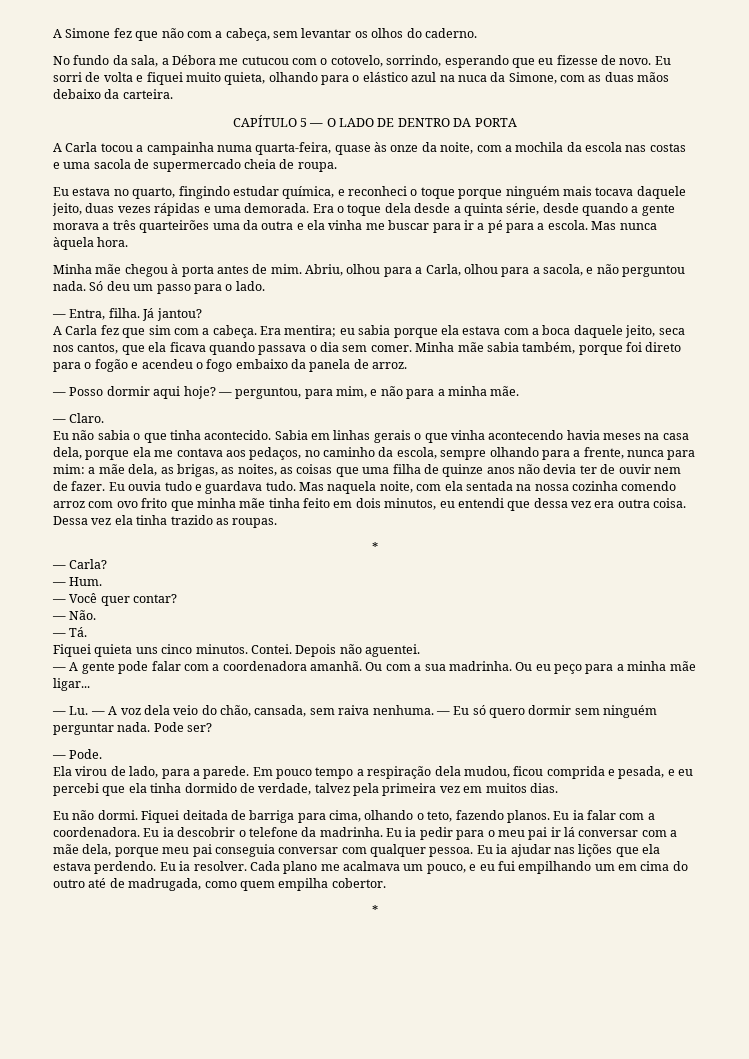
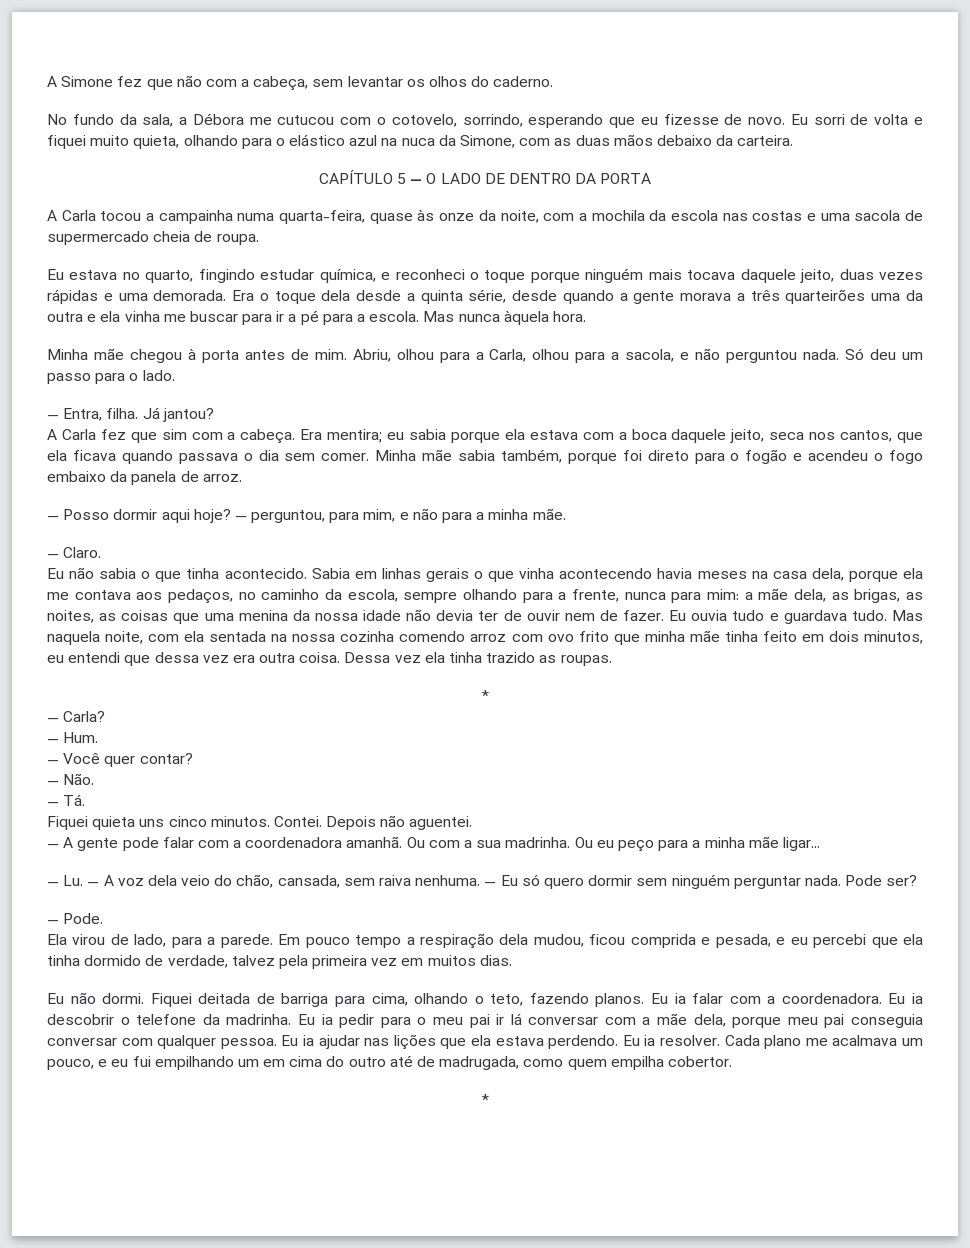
[392,464,515,477] filha de quinze anos -> [238,610,402,621] menina da nossa idade

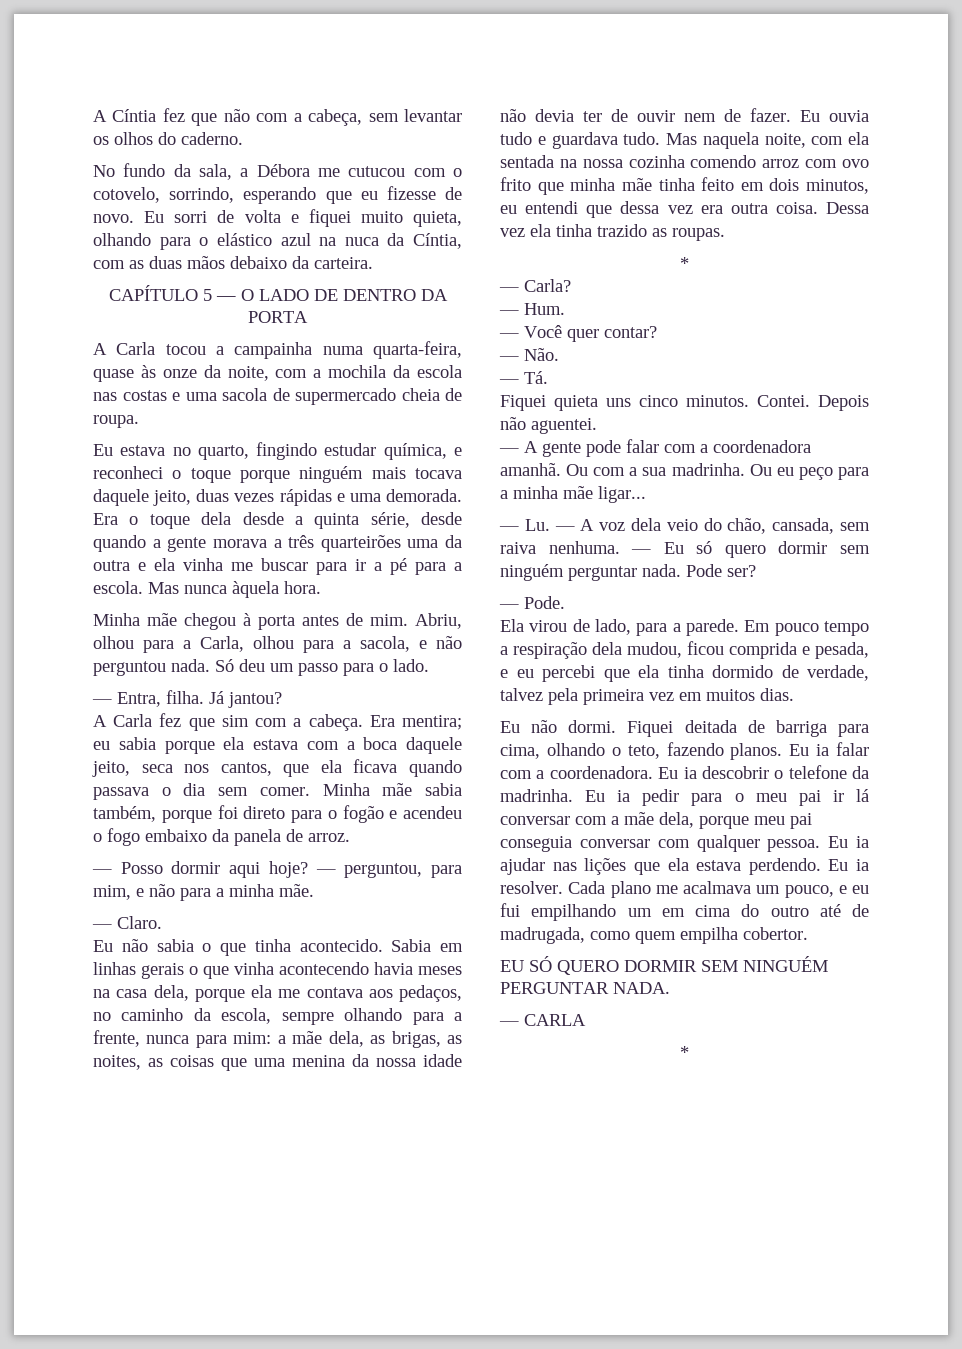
[47,76,114,87] A Simone -> [93,109,157,122] A Cíntia
[460,135,516,148] Simone, -> [413,233,462,249] Cíntia,
(732, 1061) none -> [500,956,828,975] [500,982,670,994] [499,1014,586,1026] // EU SÓ QUERO DORMIR SEM NINGUÉM PERGUNTAR NADA. // — CARLA

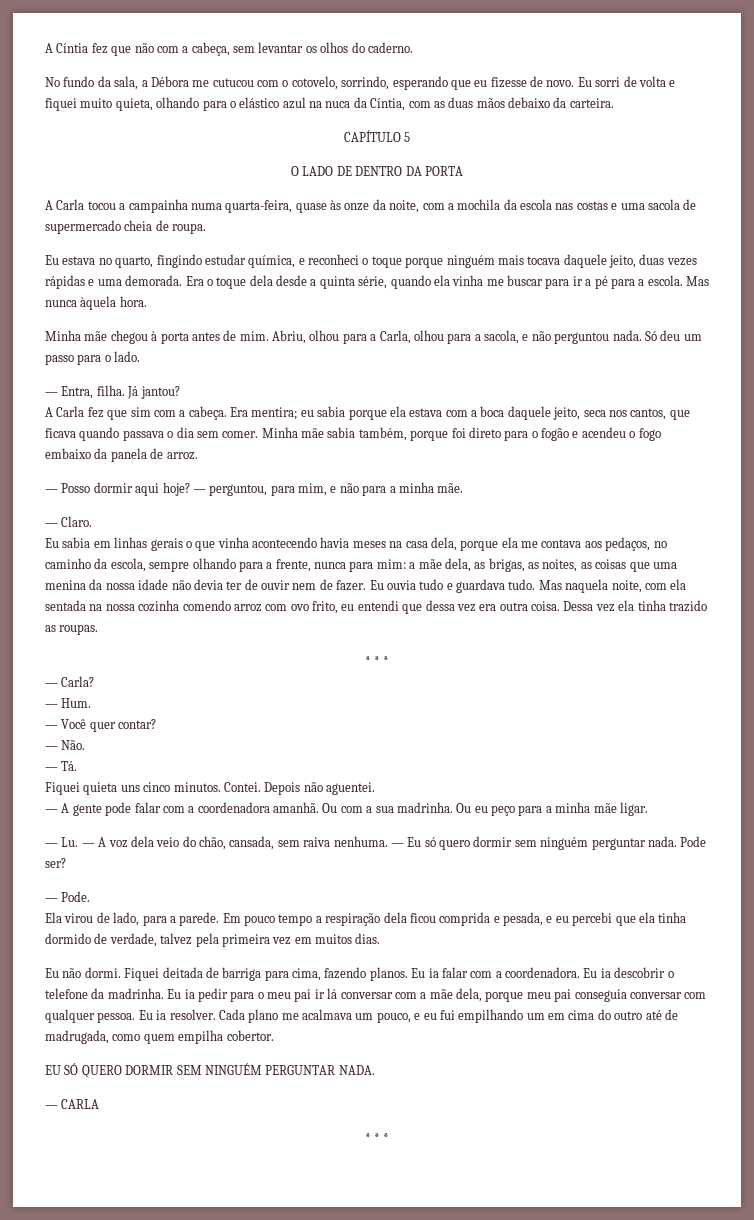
[215,296,236,301] — -> (411, 137) //
[421,512,462,525] [93,535,462,552] [93,560,146,571] desde quando a gente morava a três quarteirões uma da outra e -> [390,275,431,289] quando
[320,760,342,773] ela -> (690, 415) none
[121,939,432,956] não sabia o que tinha acontecido. Sabia -> [62,537,91,548] sabia
[500,177,869,195] frito que minha mãe tinha feito em dois minutos, -> [312,601,338,614] frito,
(689, 263) none -> [374,656,390,666] * *
[598,486,646,503] ligar... -> [619,802,648,816] ligar.
[627,642,682,658] mudou, -> (407, 917) none
[546,743,660,759] olhando o teto, -> (321, 974) none
[500,858,869,875] ajudar nas lições que ela estava perdendo. Eu ia -> (167, 1015) none
(689, 1052) none -> [374,1133,390,1143] * *

